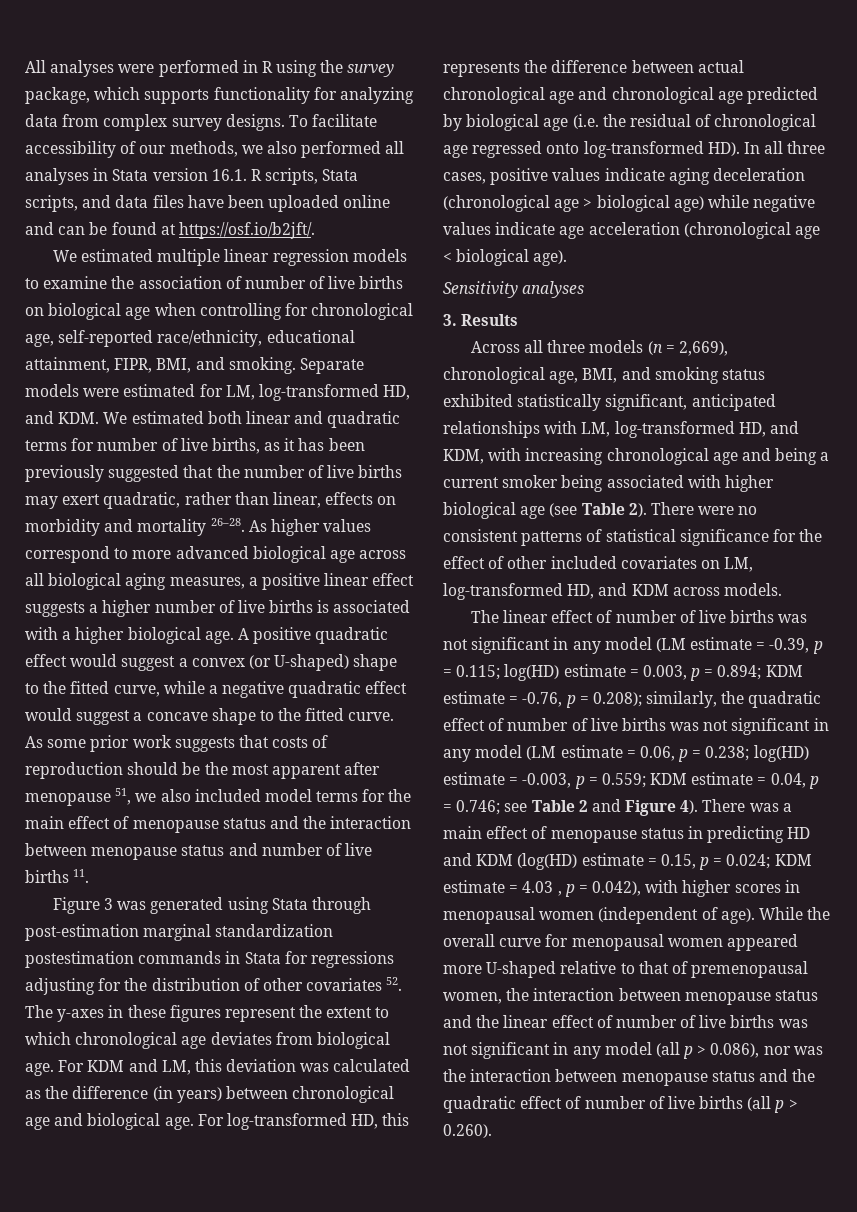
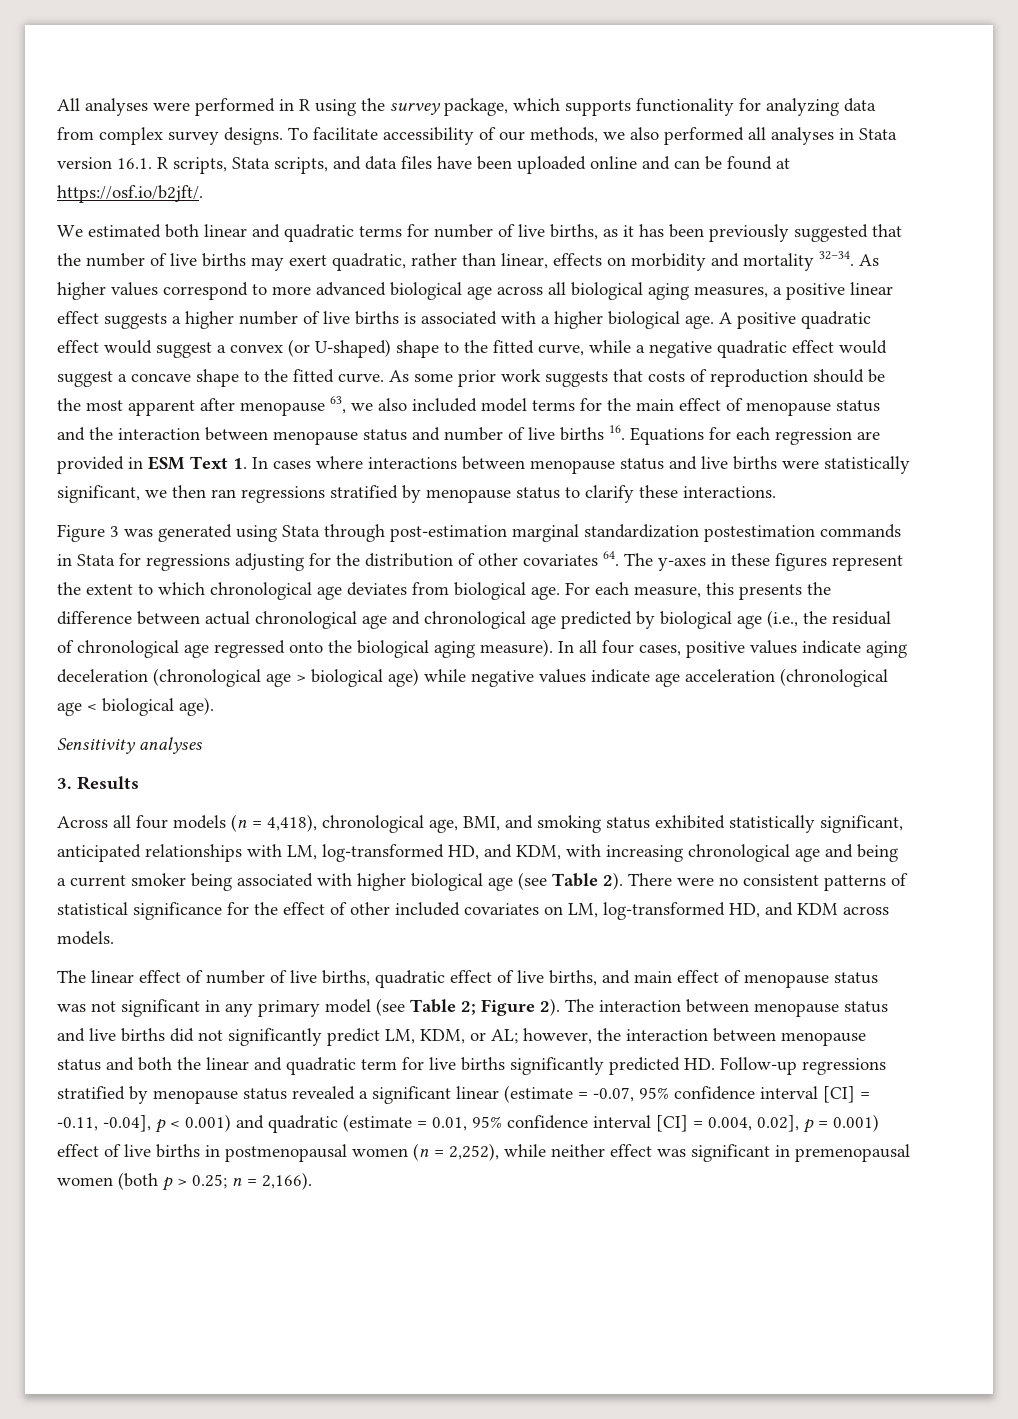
[157,249,407,266] [25,276,404,289] [25,303,414,320] [25,330,355,347] [25,357,364,374] [25,384,411,401] [25,411,204,424] multiple linear regression models to examine the association of number of live births on biological age when controlling for chronological age, self-reported race/ethnicity, educational attainment, FIPR, BMI, and smoking. Separate models were estimated for LM, log-transformed HD, and KDM. We estimated -> (161, 231) none
[210,518,245,532] 26–28. -> [819,251,854,266] 32–34.
[115,788,132,805] 51, -> [330,396,346,414] 63,
[73,869,90,883] 11. -> [609,425,880,445] [57,456,910,474] [57,485,776,503] 16. Equations for each regression are provided in ESM Text 1. In cases where interactions between menopause status and live births were statistically significant, we then ran regressions stratified by menopause status to clarify these interactions.
[386,977,403,991] 52. -> [603,551,619,566] 64.
[87,1059,411,1075] [25,1086,395,1103] [25,1113,410,1130] [443,62,520,77] KDM and LM, this deviation was calculated as the difference (in years) between chronological age and biological age. For log-transformed HD, this represents -> [595,582,802,600] each measure, this presents
[572,114,599,129] (i.e. -> [767,610,798,628] (i.e.,
[583,141,740,158] log-transformed HD). -> [328,639,553,658] the biological aging measure).
[787,141,826,154] three -> [602,640,634,654] four
[547,340,586,353] three -> [136,815,168,829] four
[678,341,728,356] 2,669), -> [267,814,317,832] 4,418),
[730,610,808,623] [443,637,823,654] [443,664,803,681] [443,691,822,708] [443,718,829,735] [443,745,809,762] [443,772,819,789] [443,799,792,816] [443,826,811,843] [443,853,812,870] [443,880,800,897] [443,907,831,924] [443,934,798,951] [443,961,809,978] [443,988,818,1005] [443,1015,472,1028] births was not significant in any model (LM estimate = -0.39, p = 0.115; log(HD) estimate = 0.003, p = 0.894; KDM estimate = -0.76, p = 0.208); similarly, the quadratic effect of number of live births was not significant in any model (LM estimate = 0.06, p = 0.238; log(HD) estimate = -0.003, p = 0.559; KDM estimate = 0.04, p = 0.746; see Table 2 and Figure 4). There was a main effect of menopause status in predicting HD and KDM (log(HD) estimate = 0.15, p = 0.024; KDM estimate = 4.03 , p = 0.042), with higher scores in menopausal women (independent of age). While the overall curve for menopausal women appeared more U-shaped relative to that of premenopausal women, the interaction between menopause status and -> [322,970,878,988] [57,998,888,1017] [57,1028,866,1046] [57,1057,172,1071] births, quadratic effect of live births, and main effect of menopause status was not significant in any primary model (see Table 2; Figure 2). The interaction between menopause status and live births did not significantly predict LM, KDM, or AL; however, the interaction between menopause status and both
[551,1015,808,1028] [443,1042,823,1059] [443,1069,816,1086] [443,1096,798,1113] [443,1124,492,1138] effect of number of live births was not significant in any model (all p > 0.086), nor was the interaction between menopause status and the quadratic effect of number of live births (all p > 0.260). -> [254,1057,886,1075] [57,1085,870,1104] [57,1114,879,1133] [57,1143,910,1162] [57,1172,312,1191] and quadratic term for live births significantly predicted HD. Follow-up regressions stratified by menopause status revealed a significant linear (estimate = -0.07, 95% confidence interval [CI] = -0.11, -0.04], p < 0.001) and quadratic (estimate = 0.01, 95% confidence interval [CI] = 0.004, 0.02], p = 0.001) effect of live births in postmenopausal women (n = 2,252), while neither effect was significant in premenopausal women (both p > 0.25; n = 2,166).

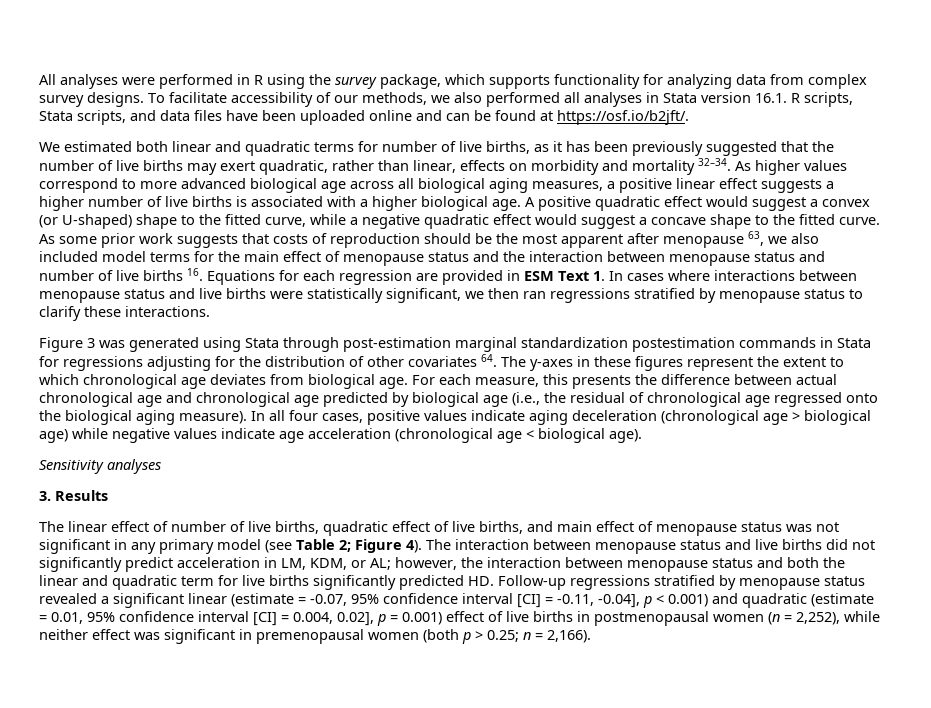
[57,814,903,833] [57,844,898,862] [57,872,908,891] [57,902,889,920] [57,931,114,945] // Across all four models (n = 4,418), chronological age, BMI, and smoking status exhibited statistically significant, anticipated relationships with LM, log-transformed HD, and KDM, with increasing chronological age and being a current smoker being associated with higher biological age (see Table 2). There were no consistent patterns of statistical significance for the effect of other included covariates on LM, log-transformed HD, and KDM across models. -> (108, 495) none
[540,998,560,1016] 2). -> [406,540,422,553] 4).
(380, 1037) none -> [177,557,277,568] acceleration in

